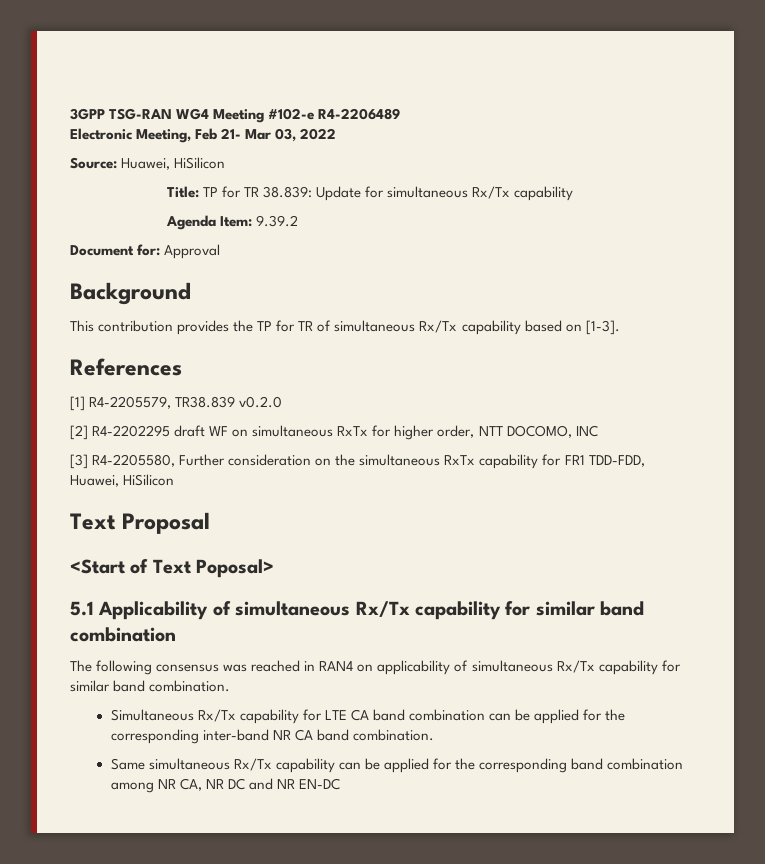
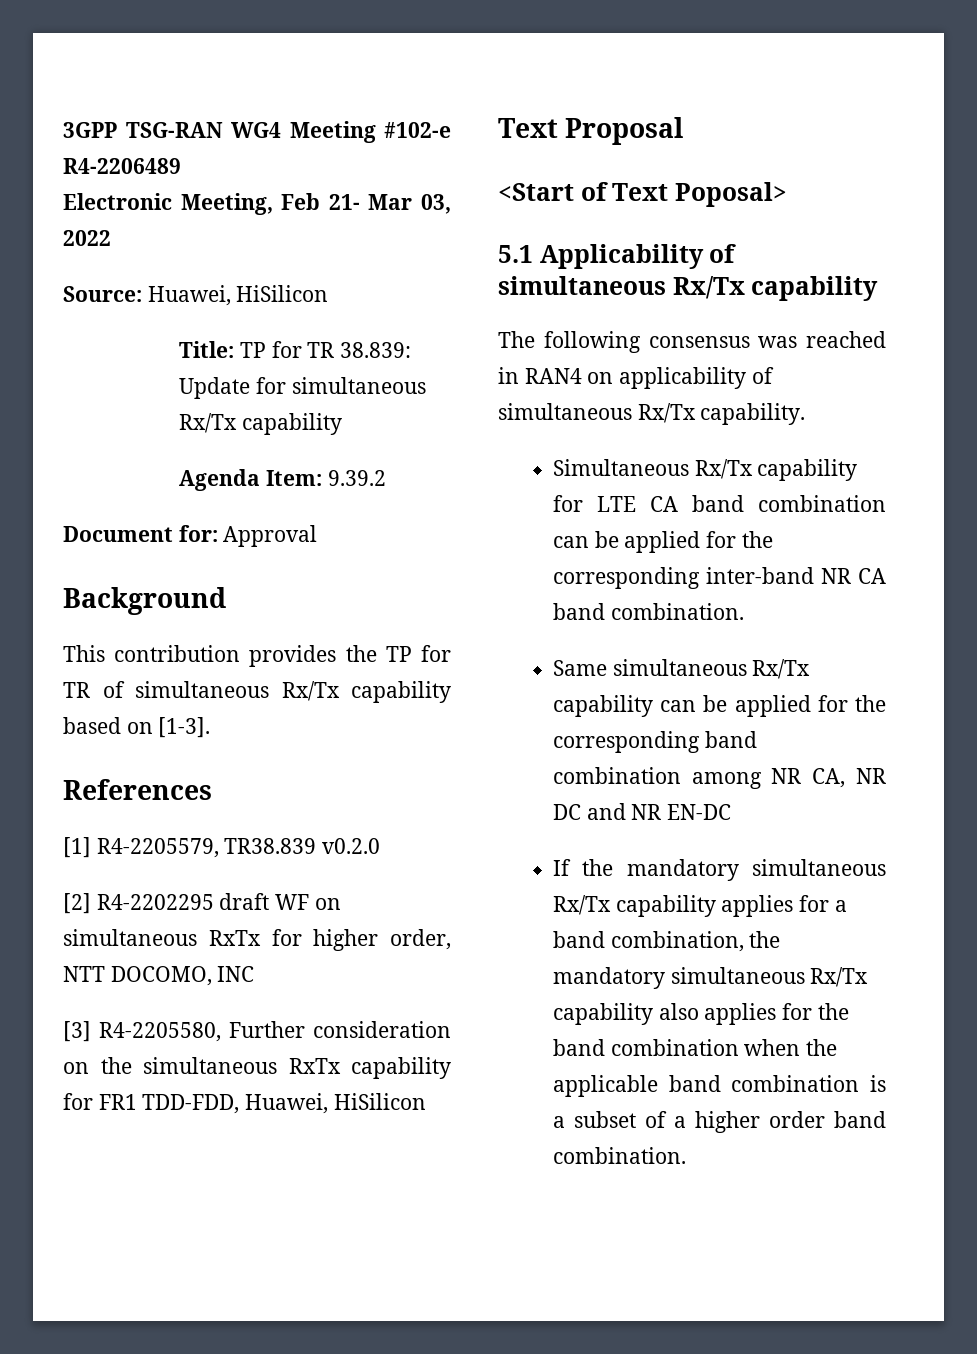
[505,601,645,616] [70,627,176,642] for similar band combination -> (879, 288) none
[598,660,681,675] [70,680,231,692] capability for similar band combination. -> [700,403,806,425] capability.
(340, 784) none -> [552,859,886,881] [552,895,847,917] [552,931,781,952] [552,967,869,989] [552,1003,849,1025] [552,1039,837,1056] [552,1075,886,1097] [552,1111,886,1133] [552,1147,686,1164] // If the mandatory simultaneous Rx/Tx capability applies for a band combination, the mandatory simultaneous Rx/Tx capability also applies for the band combination when the applicable band combination is a subset of a higher order band combination.

